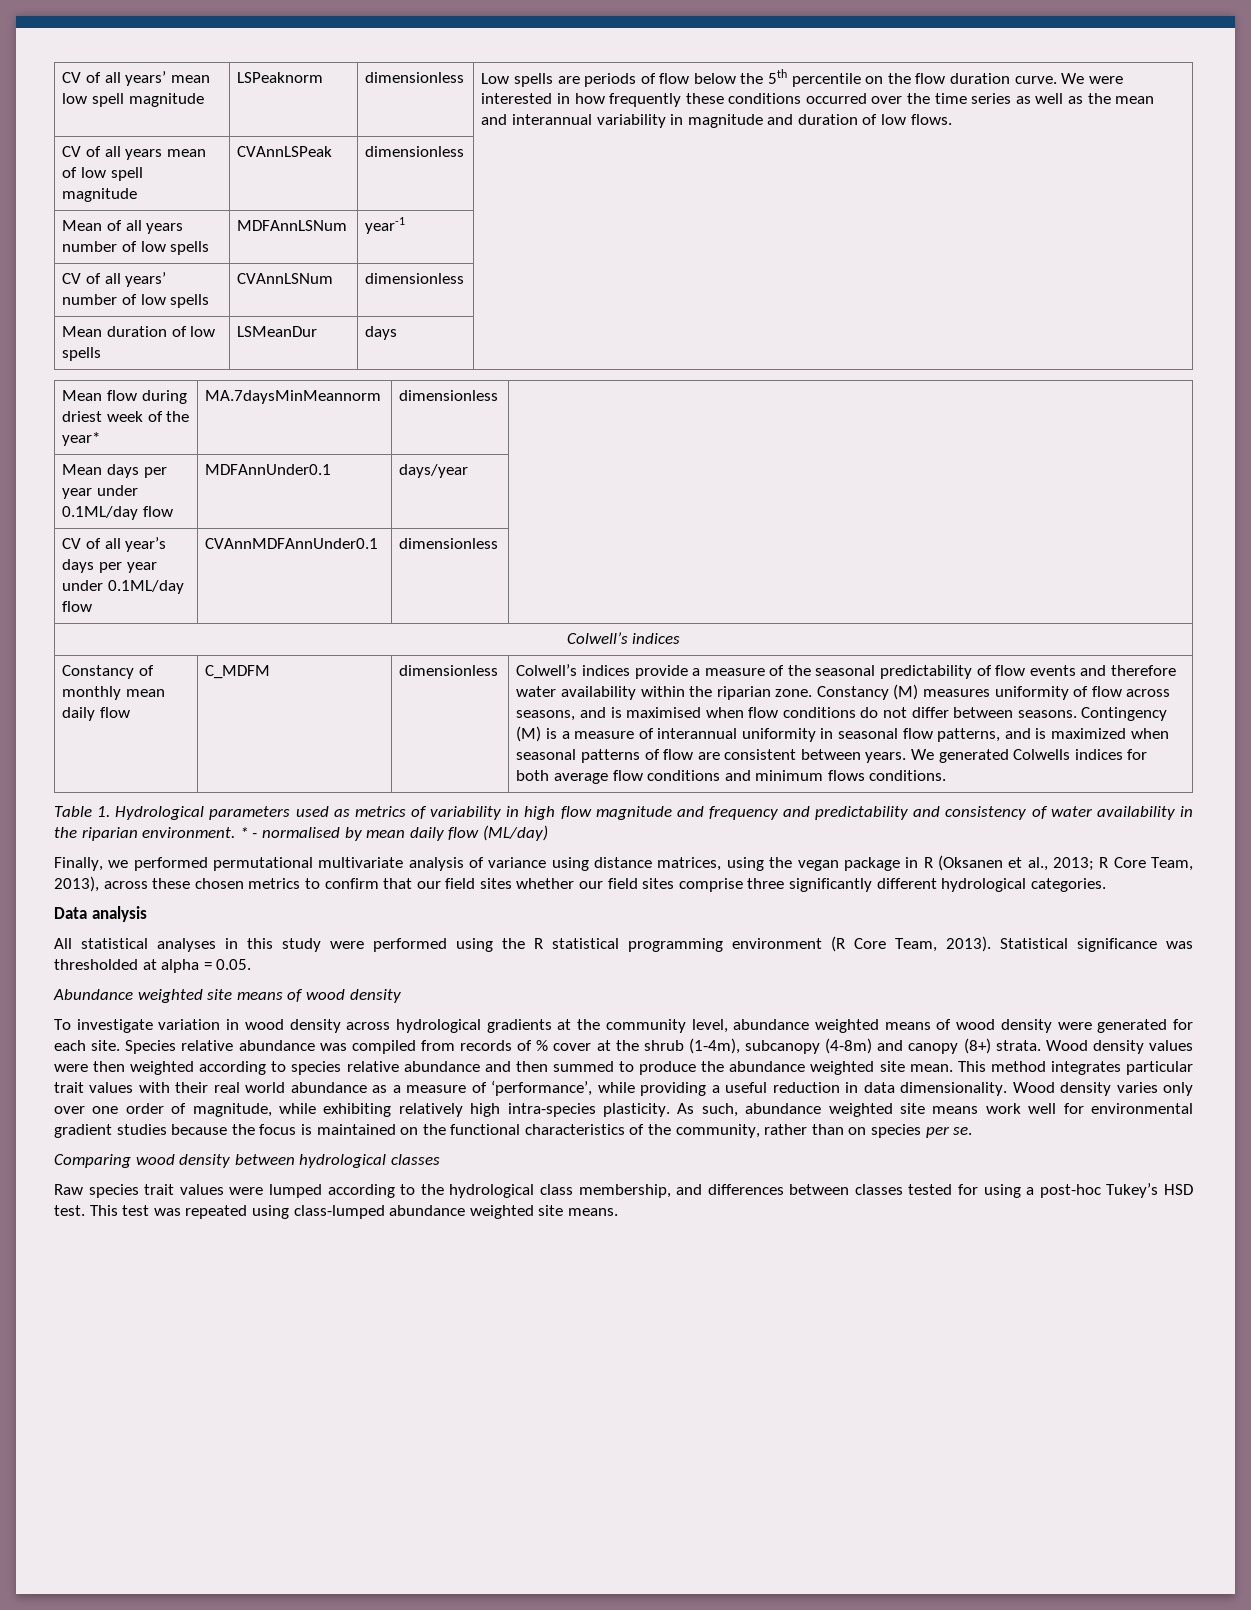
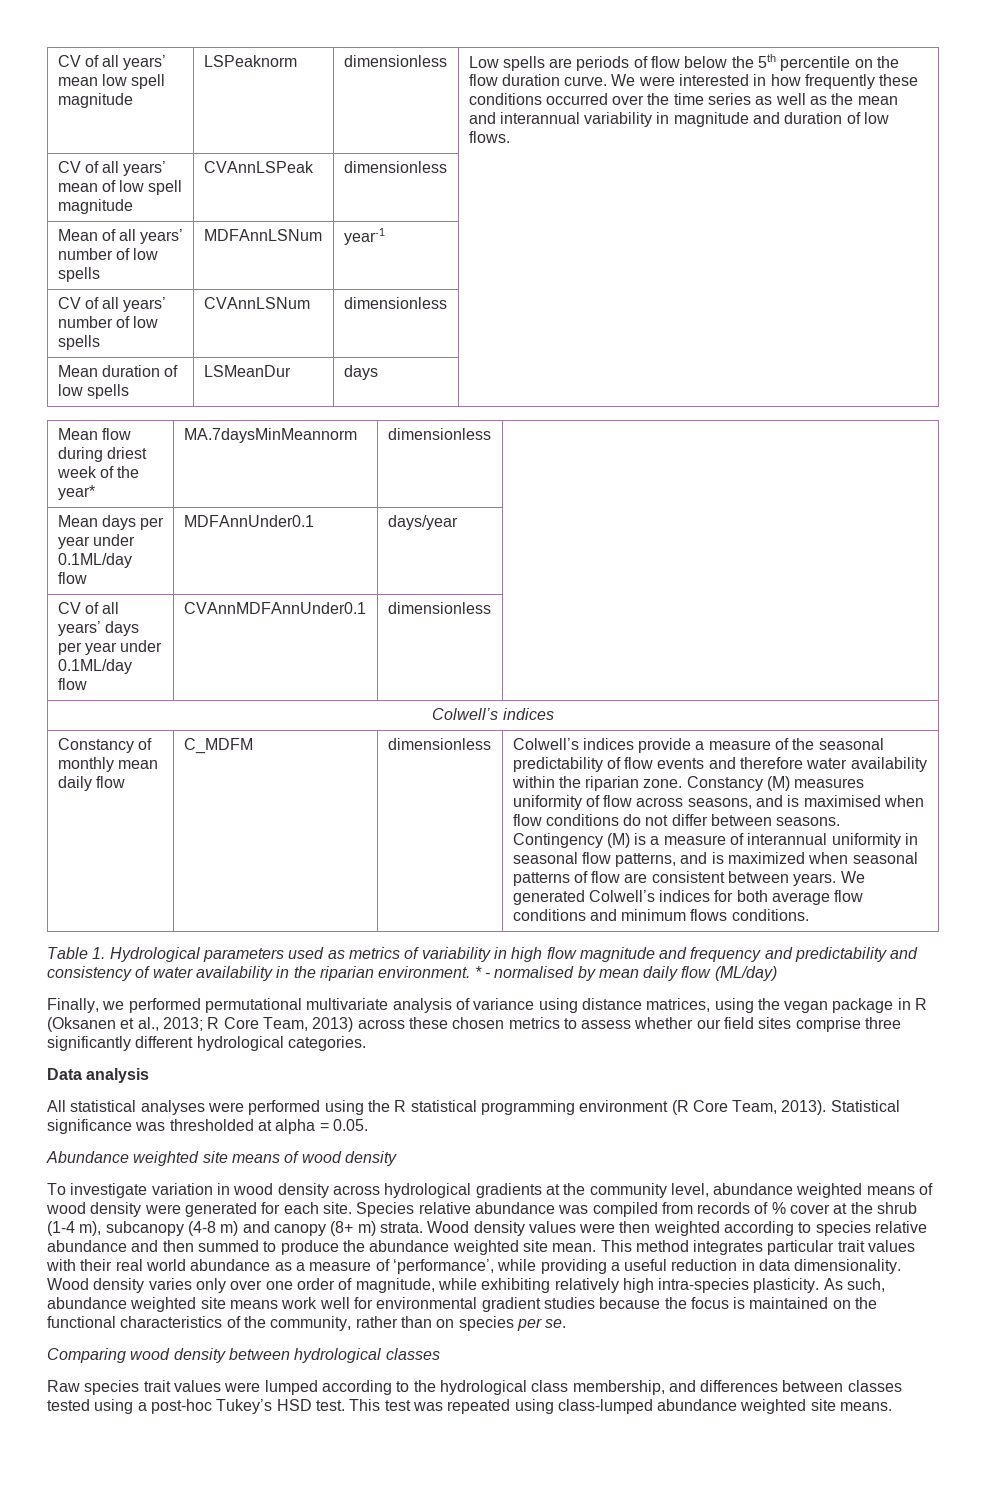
[125,149,163,160] years -> [123,161,167,176] years’
[146,223,184,234] years -> [140,229,184,244] years’
[125,537,167,552] year’s -> [57,621,101,636] years’
[1013,749,1071,760] Colwells -> [588,890,655,902] Colwell’s
[54,876,99,892] 2013), -> [312,1017,354,1032] 2013)
[324,878,512,889] confirm that our field sites -> [581,1020,632,1029] assess
[225,938,321,952] in this study -> (205, 1107) none
[688,1038,991,1054] (1-4m), subcanopy (4-8m) and canopy (8+) -> [47,1221,376,1236] (1-4 m), subcanopy (4-8 m) and canopy (8+ m)
[958,1184,979,1195] for -> (90, 1405) none

